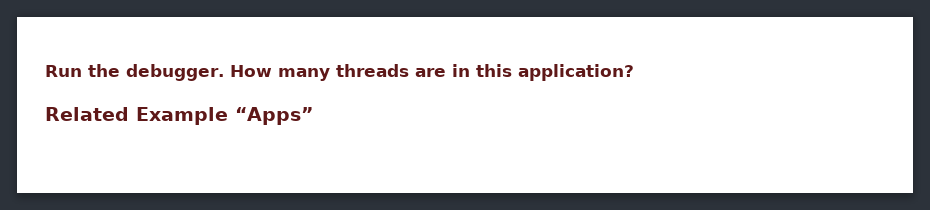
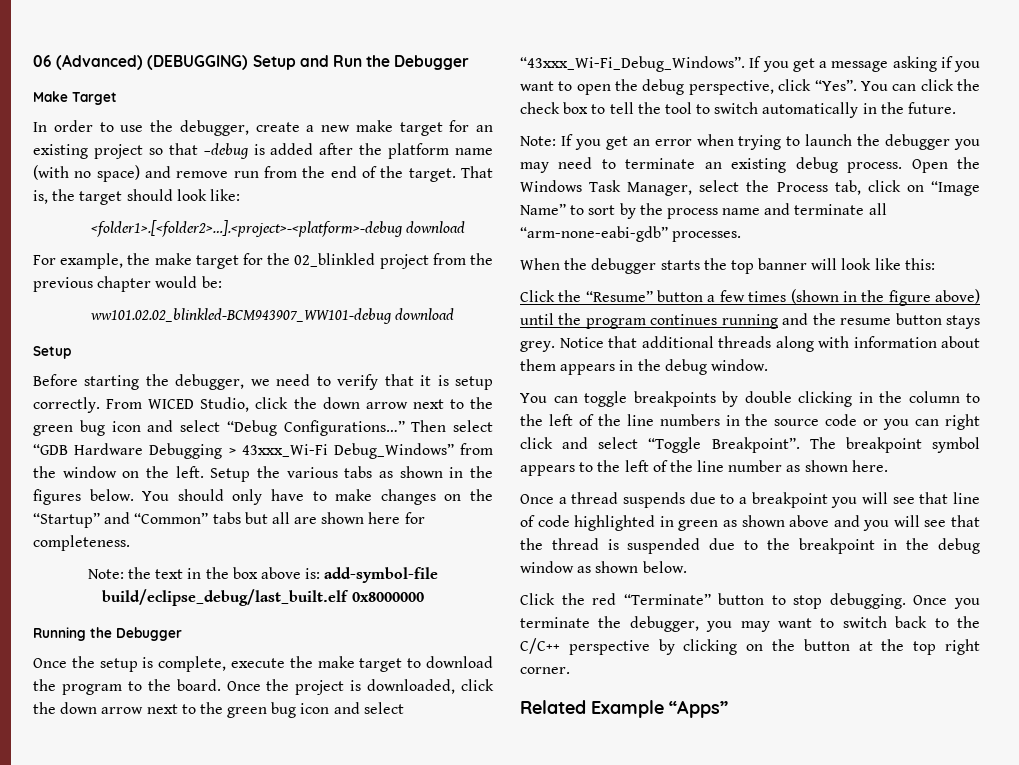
[45,64,634,81] Run the debugger. How many threads are in this application? -> [33,54,470,70] [33,91,117,105] [33,120,493,136] [33,143,493,159] [33,165,493,182] [33,189,240,205] [90,220,466,237] [33,253,493,269] [33,276,222,292] [89,308,455,324] [33,346,71,359] [33,374,493,390] [33,397,494,413] [33,420,493,436] [33,443,493,459] [33,466,494,482] [33,489,494,505] [33,512,425,528] [33,535,130,551] [87,567,439,583] [102,589,424,606] [33,627,182,641] [33,656,494,672] [33,679,494,695] [33,702,404,718] [520,56,980,72] [520,79,980,95] [520,102,957,118] [520,134,980,150] [520,157,980,173] [520,180,980,196] [520,203,887,219] [520,226,742,242] [520,258,935,274] [520,289,981,306] [520,313,980,329] [520,336,980,352] [520,359,768,375] [520,391,980,407] [520,414,980,430] [520,437,980,453] [520,460,888,476] [520,492,980,508] [520,515,980,531] [520,538,980,554] [520,561,687,573] [520,593,980,609] [520,616,980,632] [520,638,981,655] [520,667,570,674] 06 (Advanced) (DEBUGGING) Setup and Run the Debugger // Make Target // In order to use the debugger, create a new make target for an existing project so that –debug is added after the platform name (with no space) and remove run from the end of the target. That is, the target should look like: // <folder1>.[<folder2>…].<project>-<platform>-debug download // For example, the make target for the 02_blinkled project from the previous chapter would be: // ww101.02.02_blinkled-BCM943907_WW101-debug download // Setup // Before starting the debugger, we need to verify that it is setup correctly. From WICED Studio, click the down arrow next to the green bug icon and select “Debug Configurations…” Then select “GDB Hardware Debugging > 43xxx_Wi-Fi Debug_Windows” from the window on the left. Setup the various tabs as shown in the figures below. You should only have to make changes on the “Startup” and “Common” tabs but all are shown here for completeness. // Note: the text in the box above is: add-symbol-file build/eclipse_debug/last_built.elf 0x8000000 // Running the Debugger // Once the setup is complete, execute the make target to download the program to the board. Once the project is downloaded, click the down arrow next to the green bug icon and select “43xxx_Wi-Fi_Debug_Windows”. If you get a message asking if you want to open the debug perspective, click “Yes”. You can click the check box to tell the tool to switch automatically in the future. // Note: If you get an error when trying to launch the debugger you may need to terminate an existing debug process. Open the Windows Task Manager, select the Process tab, click on “Image Name” to sort by the process name and terminate all “arm-none-eabi-gdb” processes. // When the debugger starts the top banner will look like this: // Click the “Resume” button a few times (shown in the figure above) until the program continues running and the resume button stays grey. Notice that additional threads along with information about them appears in the debug window. // You can toggle breakpoints by double clicking in the column to the left of the line numbers in the source code or you can right click and select “Toggle Breakpoint”. The breakpoint symbol appears to the left of the line number as shown here. // Once a thread suspends due to a breakpoint you will see that line of code highlighted in green as shown above and you will see that the thread is suspended due to the breakpoint in the debug window as shown below. // Click the red “Terminate” button to stop debugging. Once you terminate the debugger, you may want to switch back to the C/C++ perspective by clicking on the button at the top right corner.

